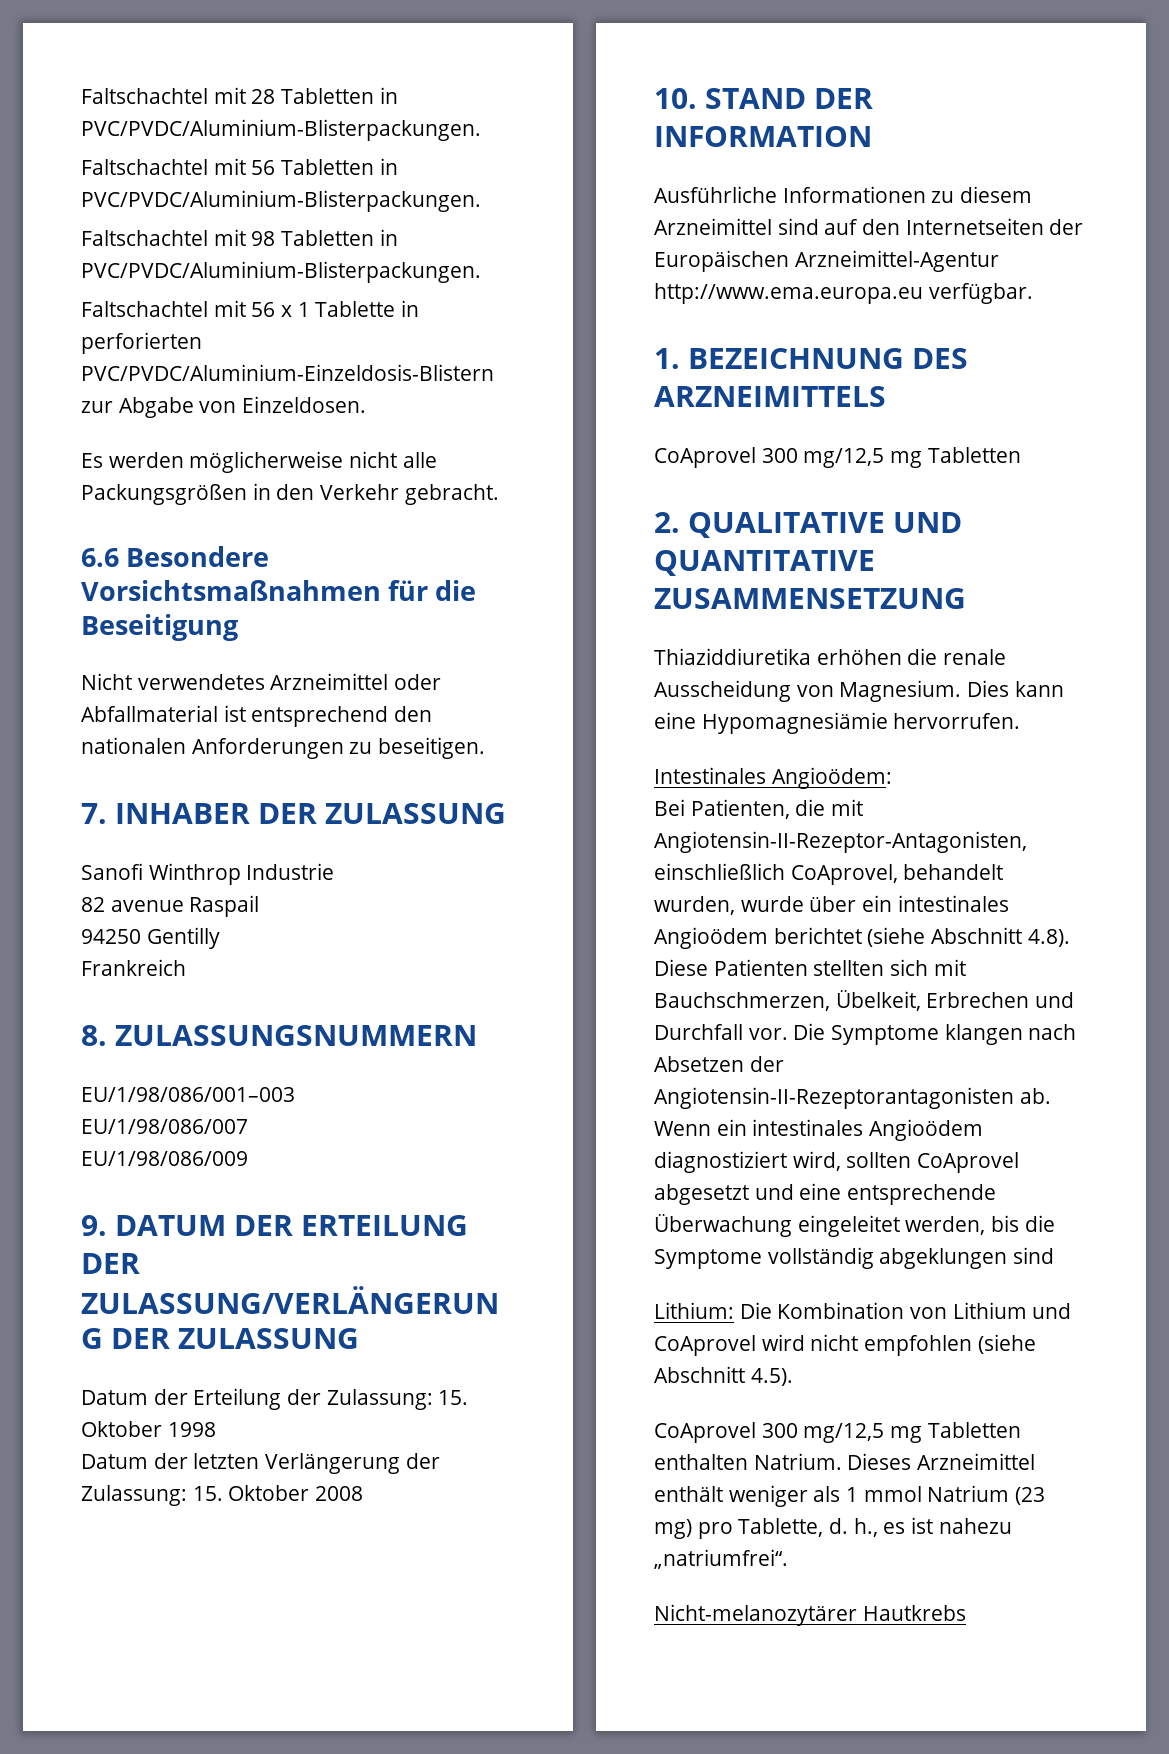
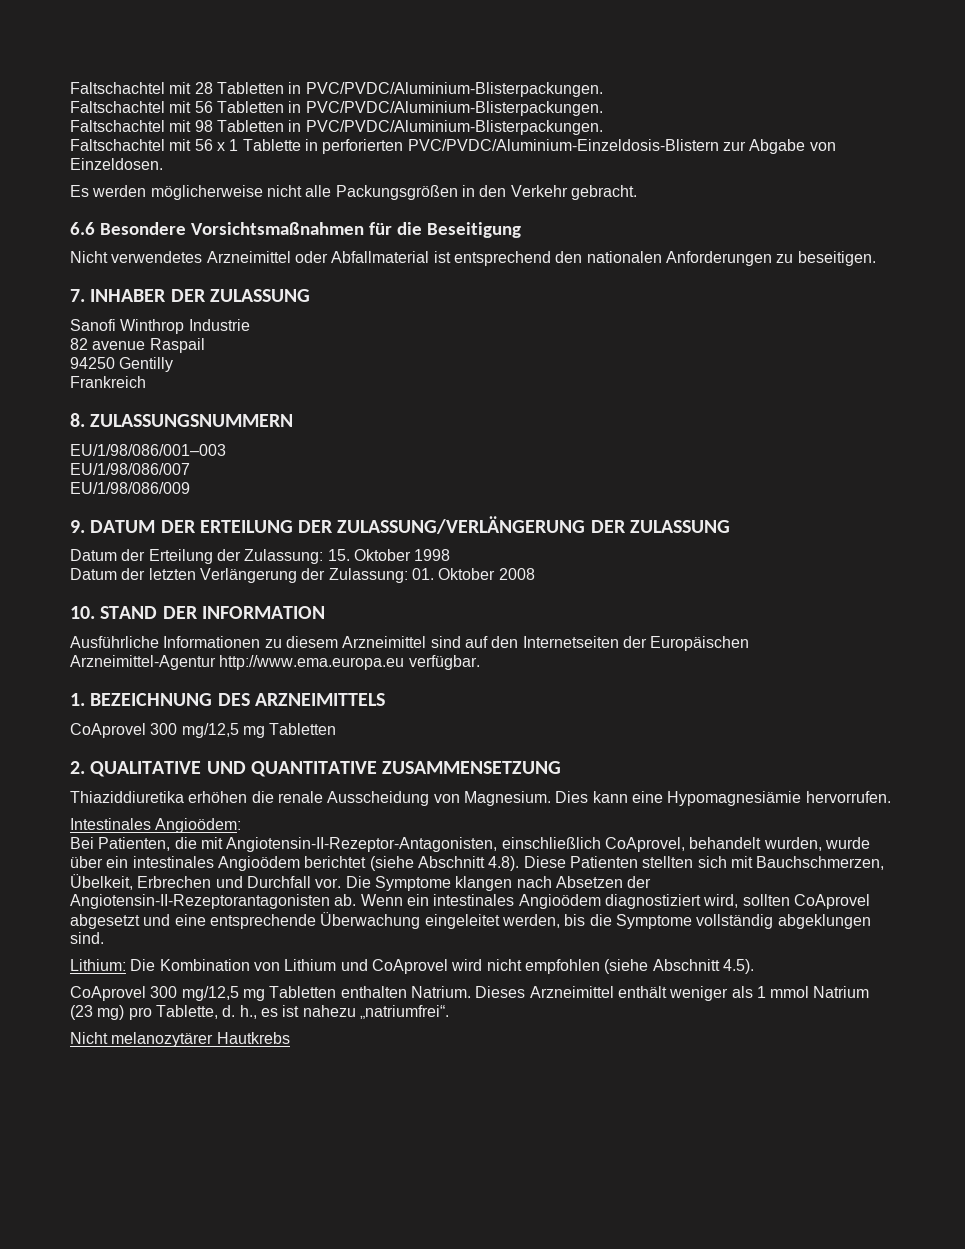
[192,1486,223,1501] 15. -> [411,568,434,580] 01.
[1013,1247,1055,1264] sind -> [70,932,104,944] sind.
[654,1604,857,1626] Nicht-melanozytärer -> [70,1032,214,1047] Nicht melanozytärer

